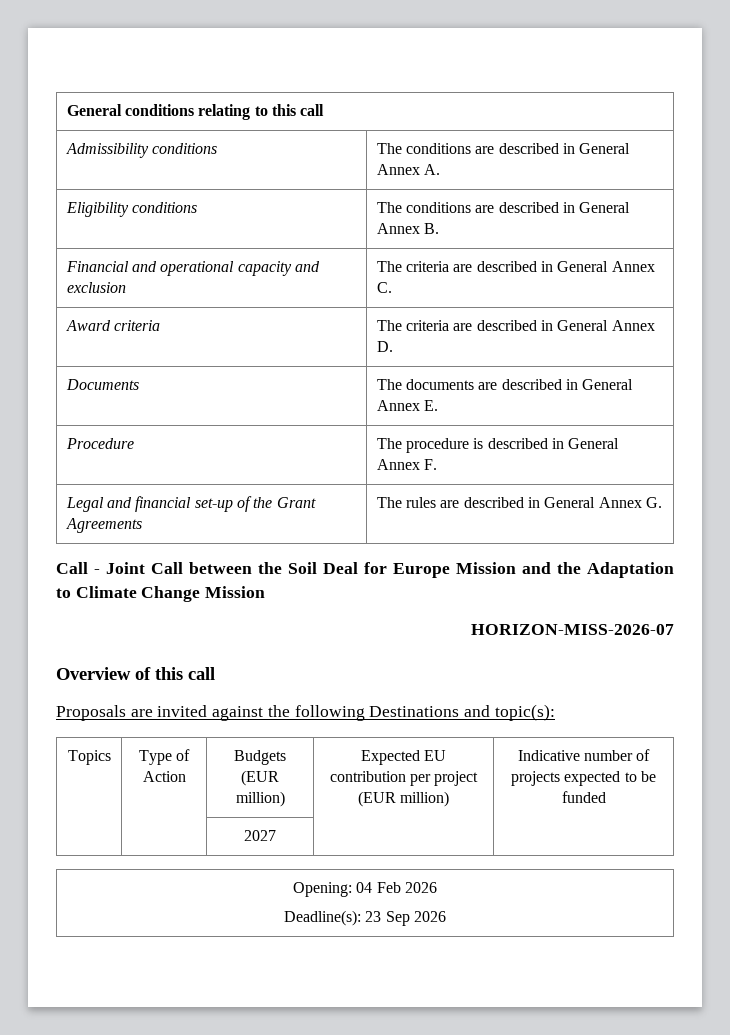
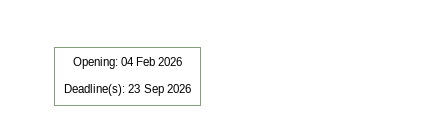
[66,104,325,120] [65,143,218,158] [376,143,631,154] [376,164,441,175] [65,202,198,217] [376,202,631,213] [376,223,440,234] [65,261,321,276] [66,282,126,293] [376,261,655,272] [376,282,392,293] [65,320,161,331] [376,320,655,331] [376,341,393,352] [65,379,139,390] [376,379,634,390] [376,400,439,411] [65,438,134,449] [376,438,620,453] [376,459,438,470] [65,496,316,512] [65,518,142,533] [376,497,663,508] [56,562,674,578] [56,586,266,602] [471,624,674,635] [56,667,215,680] [56,704,555,721] [67,750,111,765] [138,749,191,765] [142,771,186,782] [234,750,286,765] [241,770,279,786] [235,791,285,807] [360,750,447,765] [329,771,479,786] [357,791,450,807] [517,749,651,761] [511,771,656,786] [561,791,606,803] [244,830,276,841] General conditions relating to this call // Admissibility conditions | The conditions are described in General Annex A. // Eligibility conditions | The conditions are described in General Annex B. // Financial and operational capacity and exclusion | The criteria are described in General Annex C. // Award criteria | The criteria are described in General Annex D. // Documents | The documents are described in General Annex E. // Procedure | The procedure is described in General Annex F. // Legal and financial set-up of the Grant Agreements | The rules are described in General Annex G. // Call - Joint Call between the Soil Deal for Europe Mission and the Adaptation to Climate Change Mission // HORIZON-MISS-2026-07 // Overview of this call // Proposals are invited against the following Destinations and topic(s): // Topics | Type of Action | Budgets (EUR million) | Expected EU contribution per project (EUR million) | Indicative number of projects expected to be funded // | | 2027 | | // -> (72, 63) none

